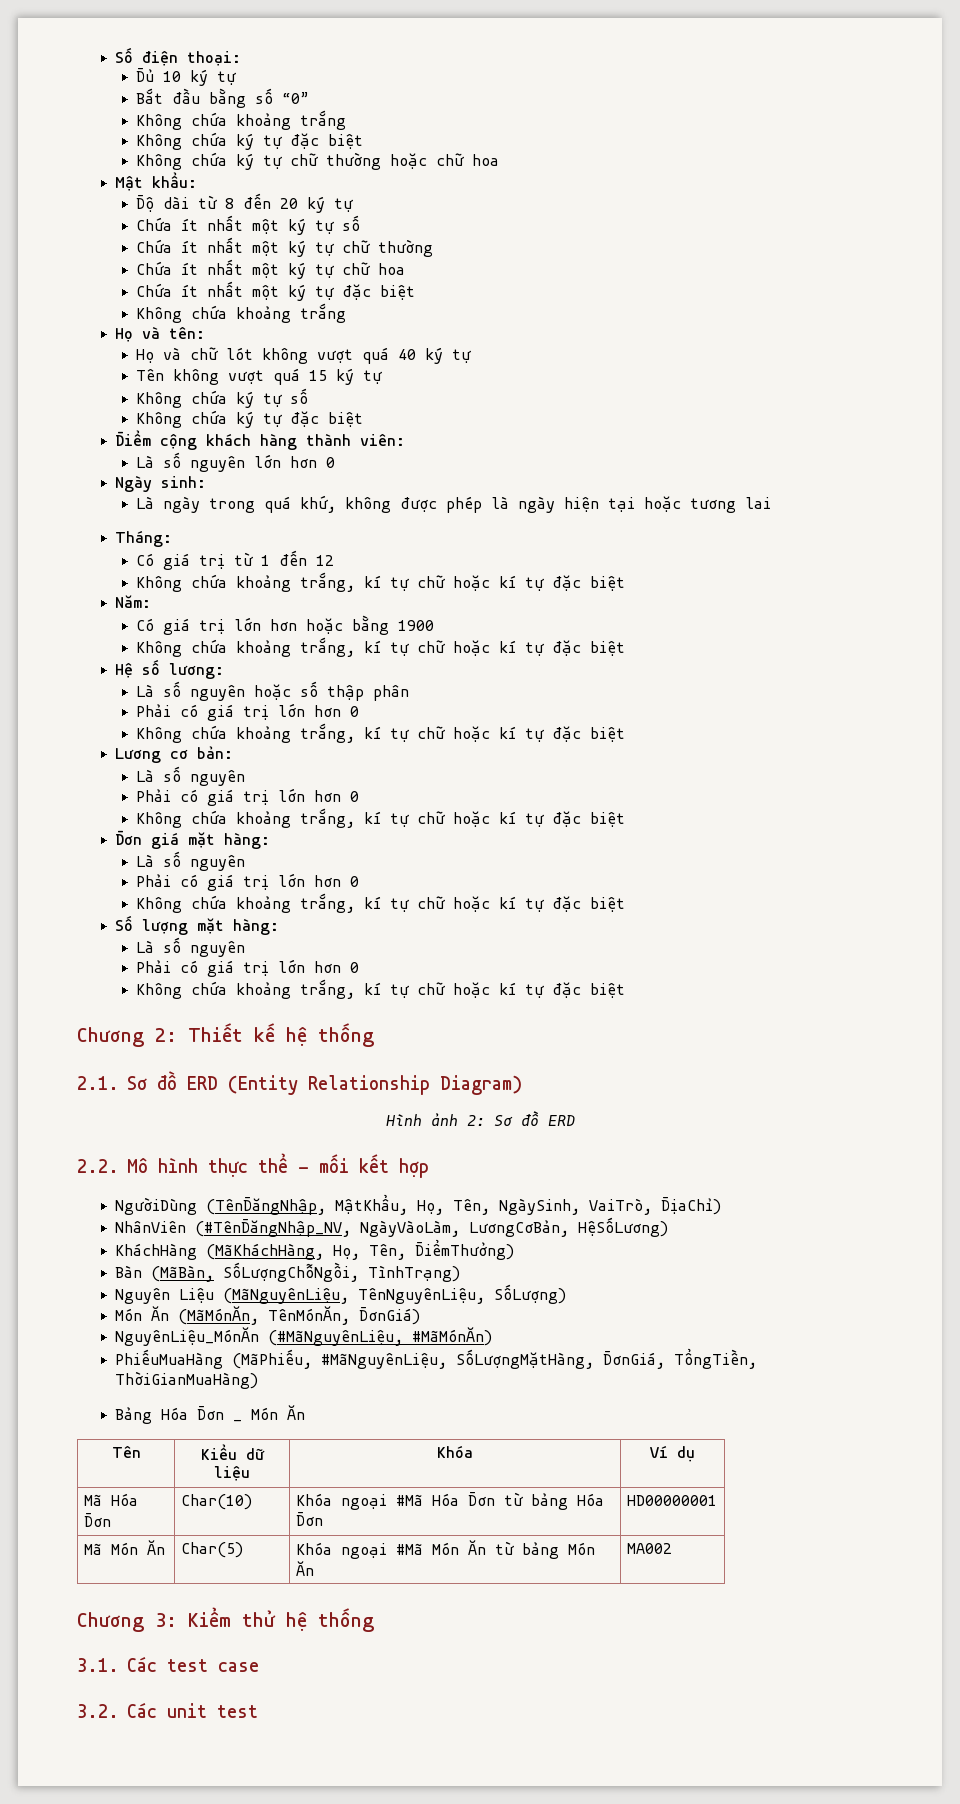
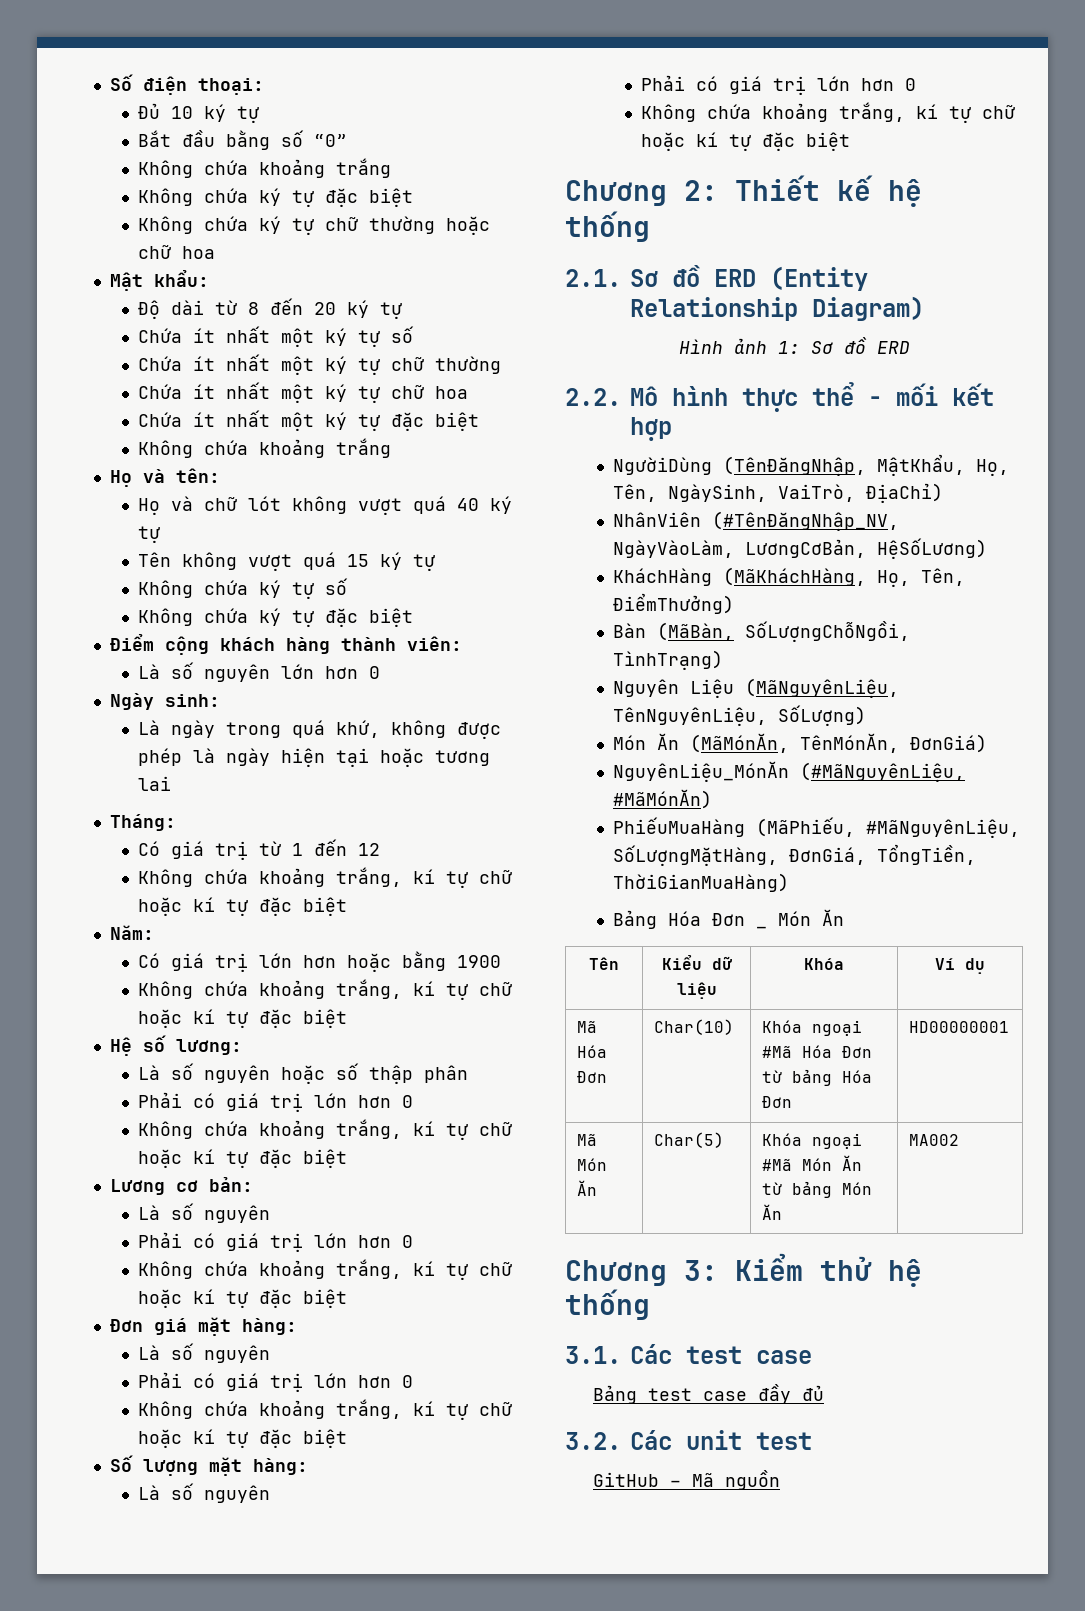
[466,1115,485,1126] 2: -> [777,341,800,354] 1:
(259, 1667) none -> [593,1384,825,1404] // Bảng test case đầy đủ
(258, 1711) none -> [593,1470,781,1490] // GitHub – Mã nguồn

